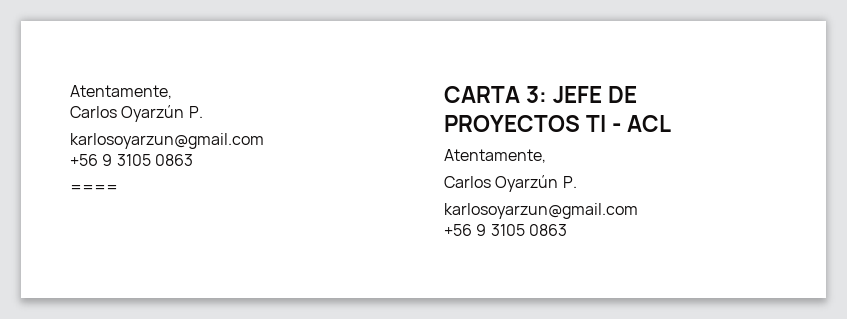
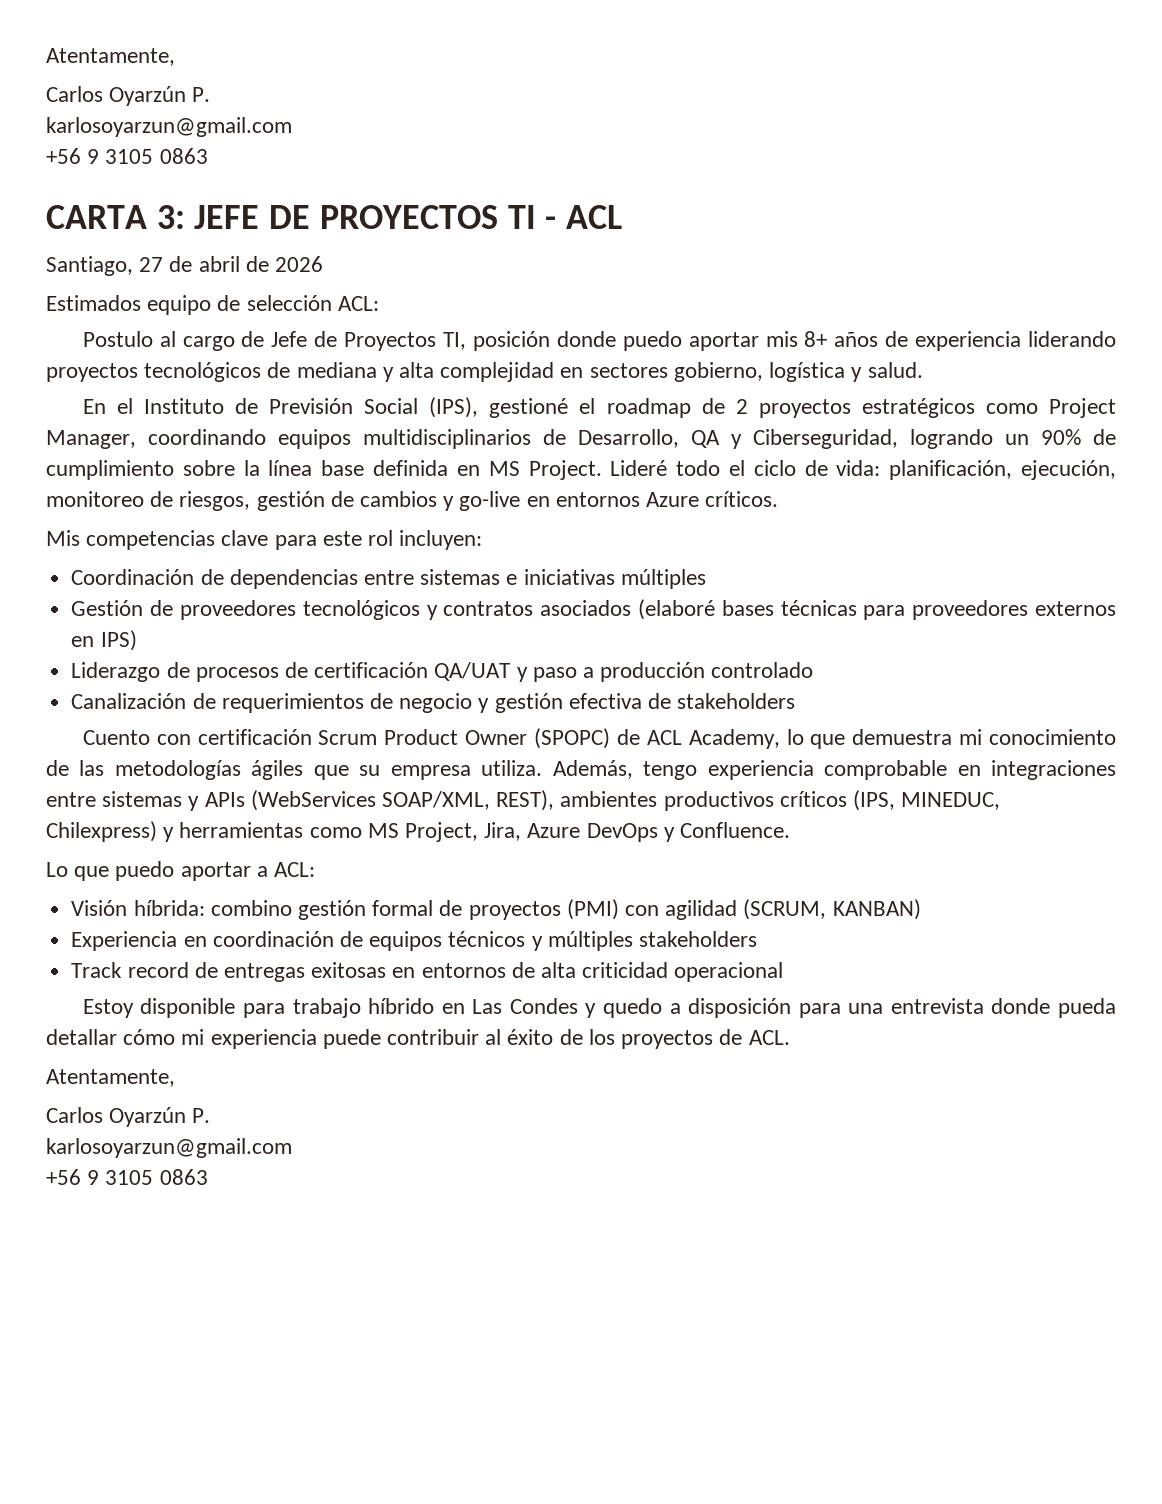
[70,85,172,99] [70,105,203,122] [70,133,264,149] [70,154,193,166] [70,185,118,193] Atentamente, // Carlos Oyarzún P. // karlosoyarzun@gmail.com // +56 9 3105 0863 // ==== -> [46,48,175,66] [46,86,211,106] [46,117,292,137] [46,148,208,164] Atentamente, // Carlos Oyarzún P. // karlosoyarzun@gmail.com // +56 9 3105 0863
(672, 123) none -> [46,256,324,276] [46,295,379,315] [82,331,1116,351] [46,362,923,382] [82,397,1116,418] [46,429,1116,449] [46,460,1116,480] [46,491,779,511] [46,530,483,550] [71,569,706,589] [71,599,1117,620] [71,630,137,651] [71,662,814,682] [71,693,796,713] [82,728,1117,749] [46,760,1116,780] [46,790,1001,811] [46,821,791,842] [46,861,316,881] [71,899,921,920] [71,931,757,951] [71,962,784,982] [82,998,1116,1018] [46,1029,790,1049] // Santiago, 27 de abril de 2026 // Estimados equipo de selección ACL: // Postulo al cargo de Jefe de Proyectos TI, posición donde puedo aportar mis 8+ años de experiencia liderando proyectos tecnológicos de mediana y alta complejidad en sectores gobierno, logística y salud. // En el Instituto de Previsión Social (IPS), gestioné el roadmap de 2 proyectos estratégicos como Project Manager, coordinando equipos multidisciplinarios de Desarrollo, QA y Ciberseguridad, logrando un 90% de cumplimiento sobre la línea base definida en MS Project. Lideré todo el ciclo de vida: planificación, ejecución, monitoreo de riesgos, gestión de cambios y go-live en entornos Azure críticos. // Mis competencias clave para este rol incluyen: // Coordinación de dependencias entre sistemas e iniciativas múltiples // Gestión de proveedores tecnológicos y contratos asociados (elaboré bases técnicas para proveedores externos en IPS) // Liderazgo de procesos de certificación QA/UAT y paso a producción controlado // Canalización de requerimientos de negocio y gestión efectiva de stakeholders // Cuento con certificación Scrum Product Owner (SPOPC) de ACL Academy, lo que demuestra mi conocimiento de las metodologías ágiles que su empresa utiliza. Además, tengo experiencia comprobable en integraciones entre sistemas y APIs (WebServices SOAP/XML, REST), ambientes productivos críticos (IPS, MINEDUC, Chilexpress) y herramientas como MS Project, Jira, Azure DevOps y Confluence. // Lo que puedo aportar a ACL: // Visión híbrida: combino gestión formal de proyectos (PMI) con agilidad (SCRUM, KANBAN) // Experiencia en coordinación de equipos técnicos y múltiples stakeholders // Track record de entregas exitosas en entornos de alta criticidad operacional // Estoy disponible para trabajo híbrido en Las Condes y quedo a disposición para una entrevista donde pueda detallar cómo mi experiencia puede contribuir al éxito de los proyectos de ACL.

